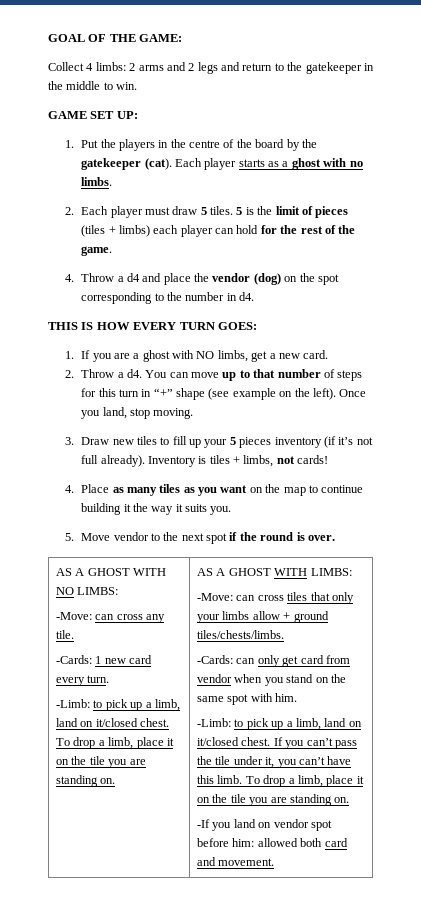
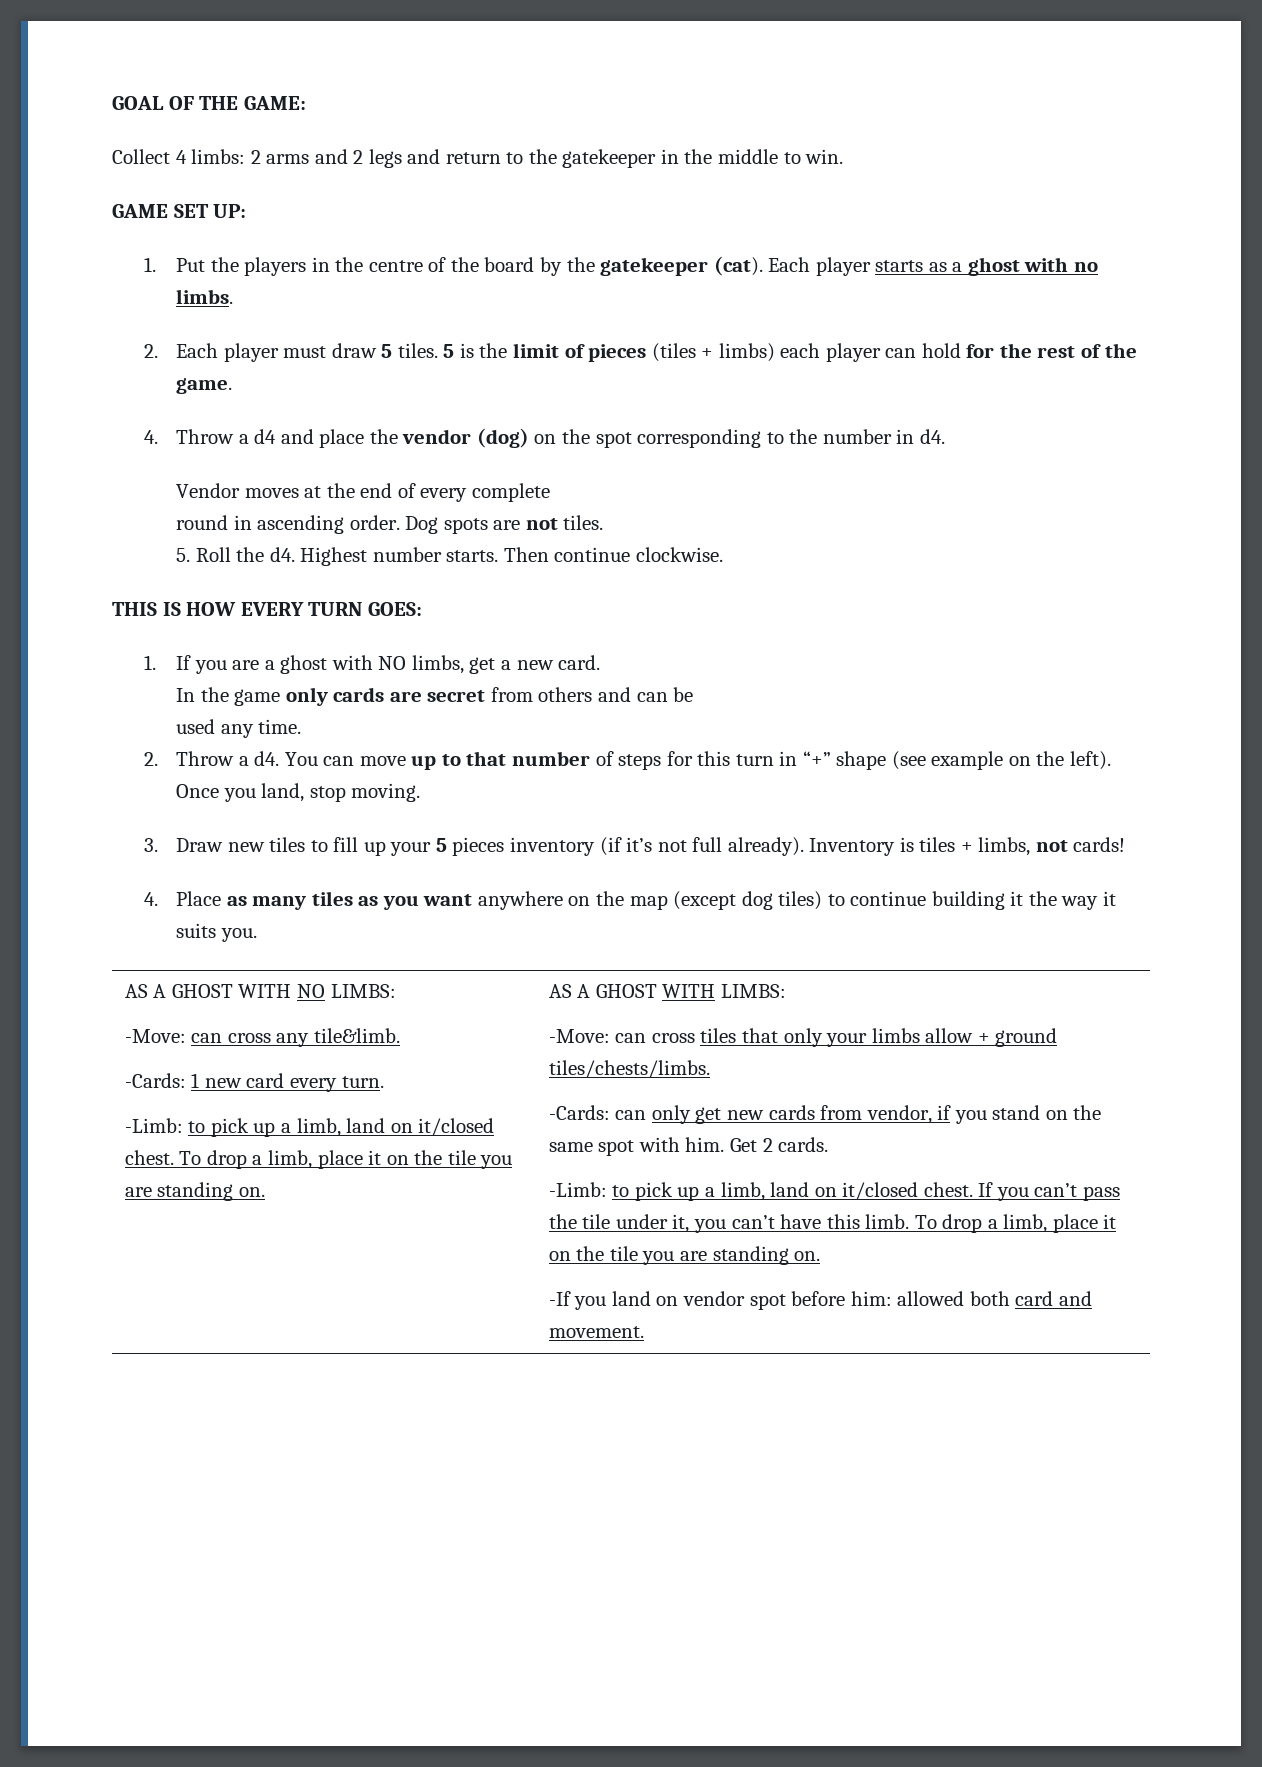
(255, 296) none -> [176,483,550,502] [176,515,604,534] [176,547,724,566] // Vendor moves at the end of every complete // round in ascending order. Dog spots are not tiles. // 5. Roll the d4. Highest number starts. Then continue clockwise.
(329, 354) none -> [176,687,694,706] [176,719,302,738] // In the game only cards are secret from others and can be // used any time.
(248, 489) none -> [477,891,563,910] anywhere
(306, 491) none -> [673,891,823,910] (except dog tiles)
[64,532,335,544] // 5. Move vendor to the next spot if the round is over. -> (257, 935) none
[56,630,75,639] tile. -> [313,1028,400,1043] tile&limb.
[300,655,350,664] [197,674,263,683] card from vendor when -> [726,1105,952,1124] new cards from vendor, if
(298, 697) none -> [729,1137,829,1152] Get 2 cards.

